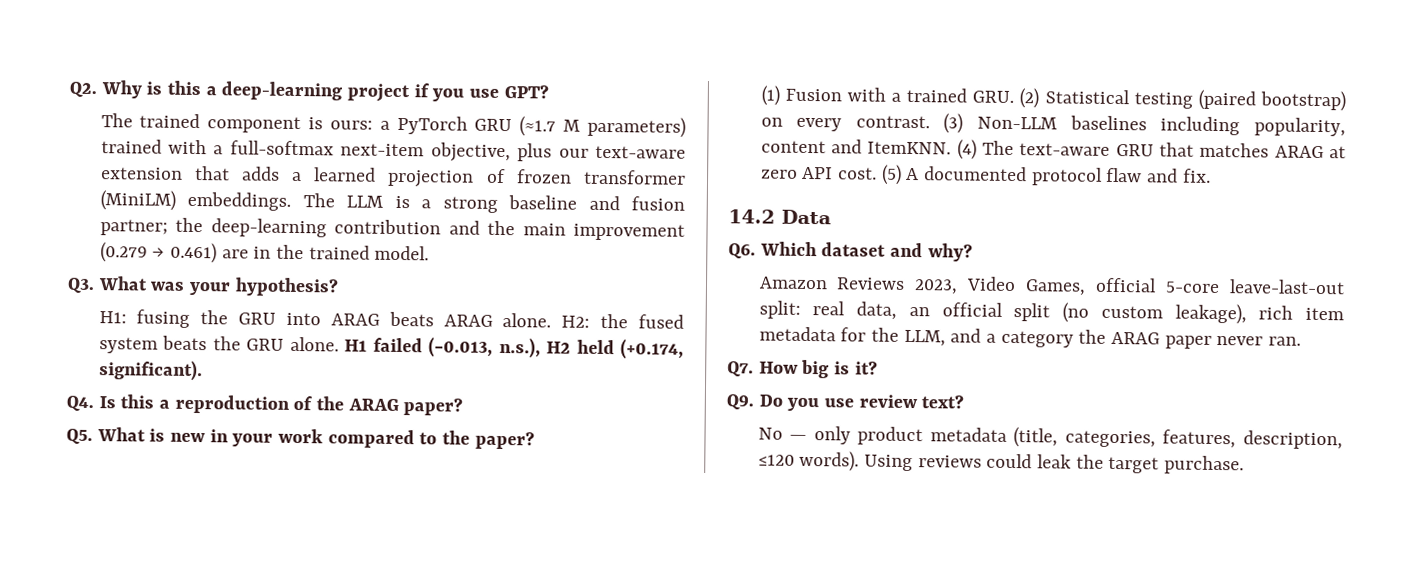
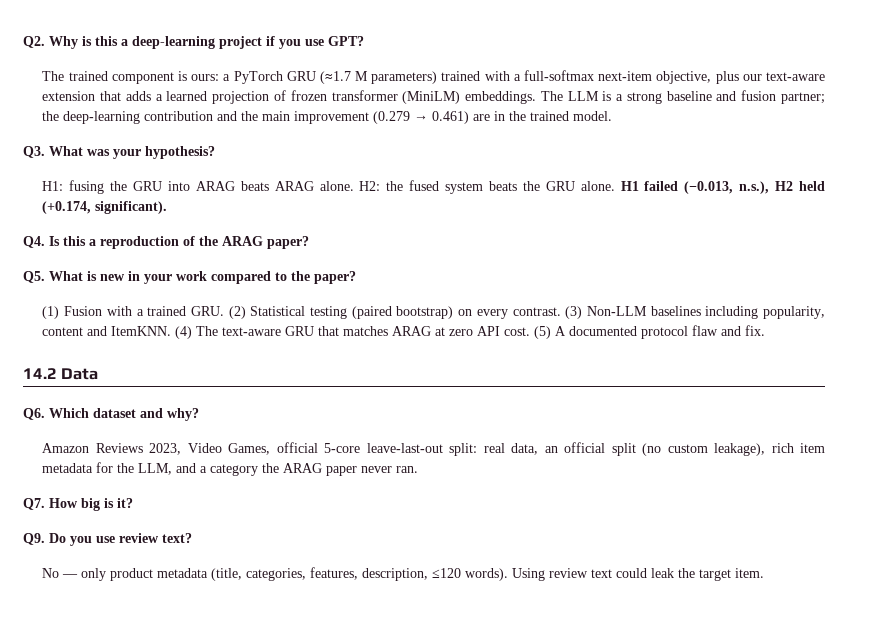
[917,455,982,468] reviews -> [549,568,613,578] review text
[1163,455,1244,475] purchase. -> [735,568,765,578] item.

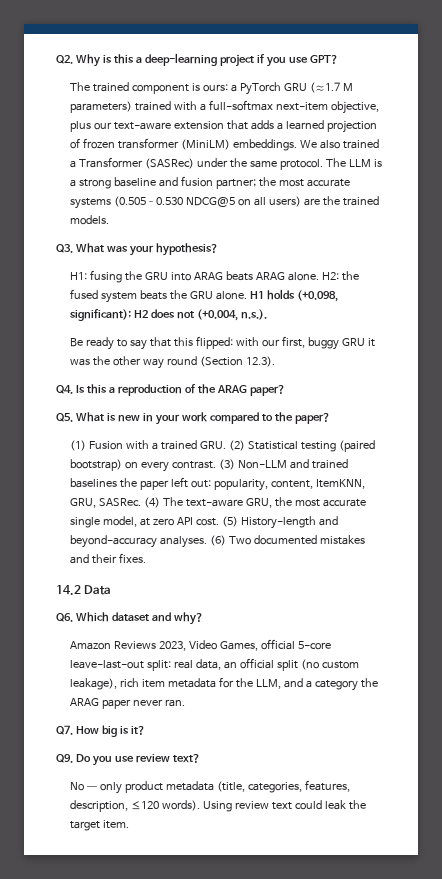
(537, 97) none -> [300,139,380,149] [70,157,324,170] We also trained a Transformer (SASRec) under the same protocol.
[63,111,506,124] deep-learning contribution and the main improvement (0.279 → 0.461) are in -> [279,179,351,187] [70,196,321,209] most accurate systems (0.505–0.530 NDCG@5 on all users) are
[573,111,613,121] model. -> [70,215,110,225] models.
[644,181,826,194] [42,201,168,214] failed (−0.013, n.s.), H2 held (+0.174, significant). -> [267,289,339,302] [70,309,268,321] [70,336,375,350] [70,356,276,369] holds (+0.098, significant); H2 does not (+0.004, n.s.). // Be ready to say that this flipped: with our first, buggy GRU it was the other way round (Section 12.3).
[650,306,825,319] [42,326,432,339] baselines including popularity, content and ItemKNN. (4) The text-aware GRU that matches ARAG -> [290,459,349,469] [70,477,366,491] [70,497,367,508] [70,516,138,528] and trained baselines the paper left out: popularity, content, ItemKNN, GRU, SASRec. (4) The text-aware GRU, the most accurate single model,
[555,325,766,339] A documented protocol flaw and fix. -> [241,516,339,529] [70,535,366,548] [70,553,147,564] History-length and beyond-accuracy analyses. (6) Two documented mistakes and their fixes.

